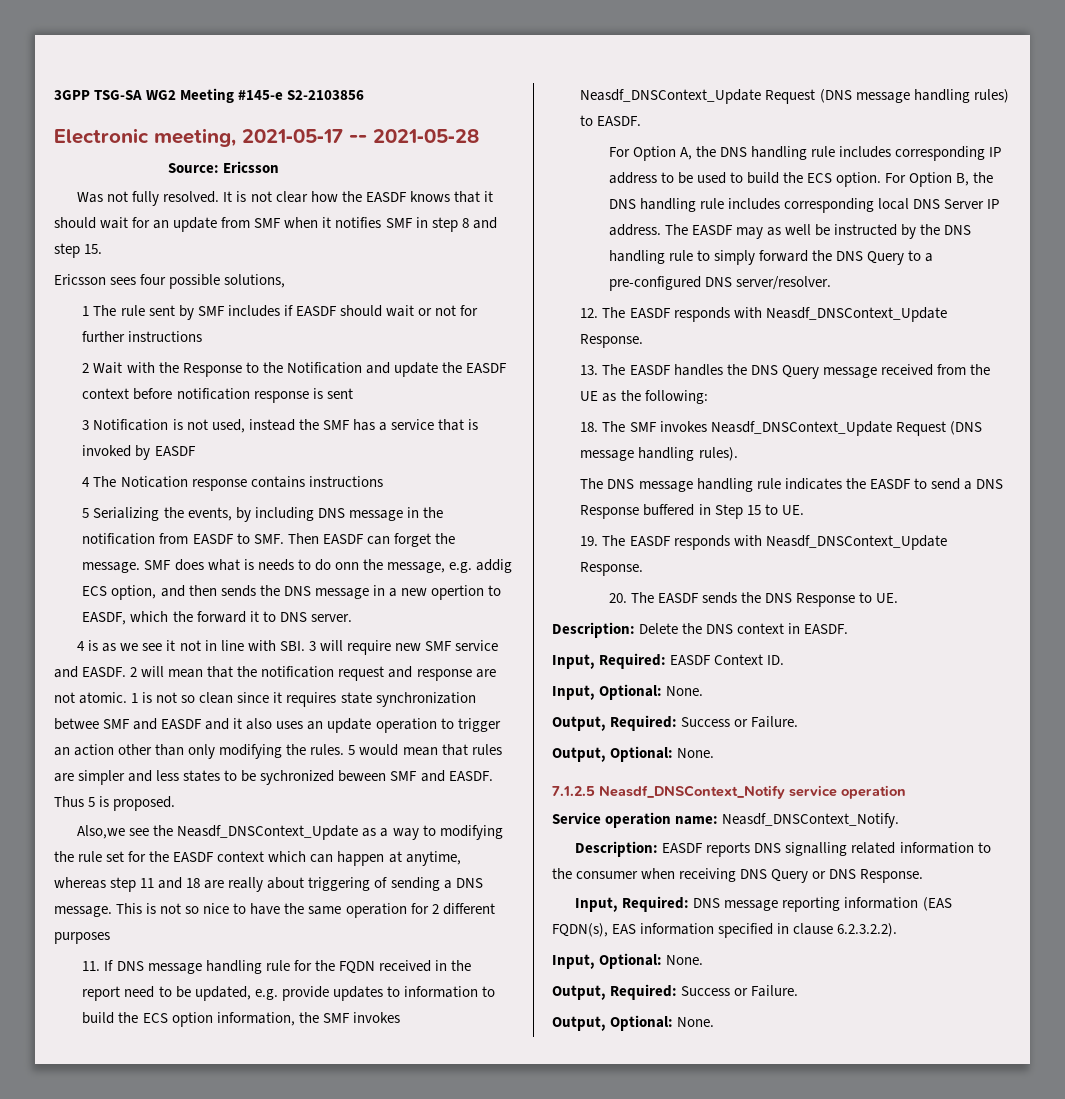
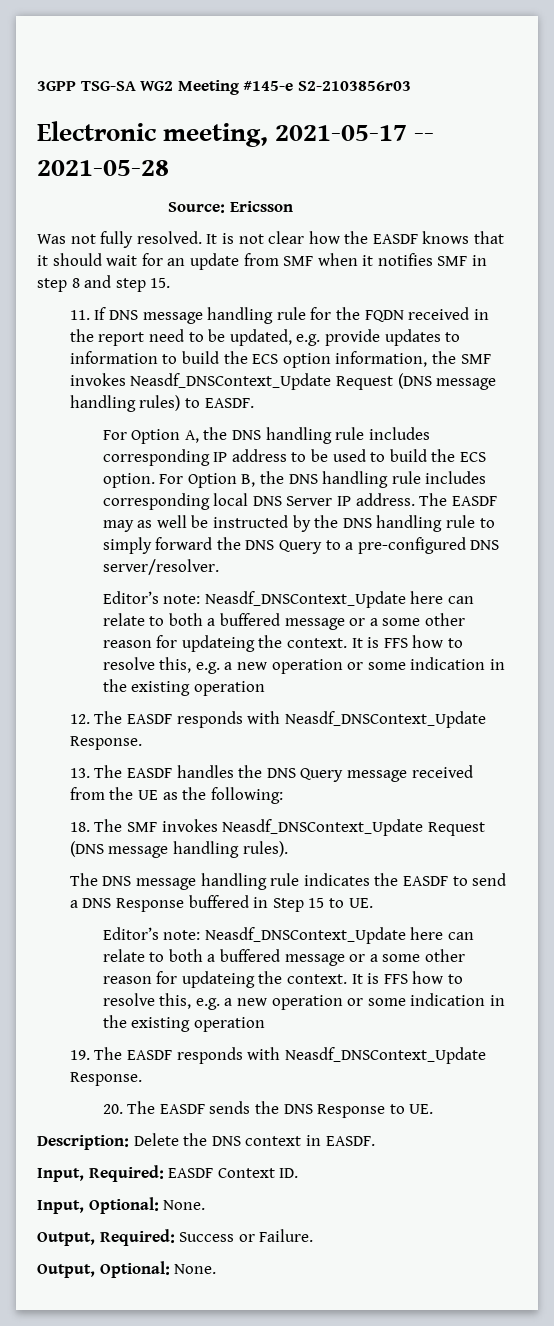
[287,90,365,100] S2-2103856 -> [297,81,411,91] S2-2103856r03
[54,274,286,289] [82,305,479,320] [82,331,203,342] [82,362,507,377] [82,388,353,403] [82,419,479,433] [82,445,196,460] [82,476,383,491] [82,507,443,522] [82,533,455,547] [82,559,513,573] [82,585,502,600] [82,611,352,625] [77,640,499,655] [54,666,496,681] [54,692,476,707] [54,718,501,733] [54,744,502,759] [54,770,493,785] [54,796,176,811] [77,825,503,840] [54,851,461,866] [54,877,483,892] [54,903,495,918] [54,932,110,944] // Ericsson sees four possible solutions, // 1 The rule sent by SMF includes if EASDF should wait or not for further instructions // 2 Wait with the Response to the Notification and update the EASDF context before notification response is sent // 3 Notification is not used, instead the SMF has a service that is invoked by EASDF // 4 The Notication response contains instructions // 5 Serializing the events, by including DNS message in the notification from EASDF to SMF. Then EASDF can forget the message. SMF does what is needs to do onn the message, e.g. addig ECS option, and then sends the DNS message in a new opertion to EASDF, which the forward it to DNS server. // 4 is as we see it not in line with SBI. 3 will require new SMF service and EASDF. 2 will mean that the notification request and response are not atomic. 1 is not so clean since it requires state synchronization betwee SMF and EASDF and it also uses an update operation to trigger an action other than only modifying the rules. 5 would mean that rules are simpler and less states to be sychronized beween SMF and EASDF. Thus 5 is proposed. // Also,we see the Neasdf_DNSContext_Update as a way to modifying the rule set for the EASDF context which can happen at anytime, whereas step 11 and 18 are really about triggering of sending a DNS message. This is not so nice to have the same operation for 2 different purposes -> (171, 283) none
(831, 283) none -> [102,591,475,608] [102,613,465,630] [102,635,463,652] [102,657,505,674] [102,679,265,696] // Editor’s note: Neasdf_DNSContext_Update here can relate to both a buffered message or a some other reason for updateing the context. It is FFS how to resolve this, e.g. a new operation or some indication in the existing operation
(804, 510) none -> [102,927,475,944] [102,949,465,966] [102,971,463,988] [102,993,505,1010] [102,1015,265,1032] // Editor’s note: Neasdf_DNSContext_Update here can relate to both a buffered message or a some other reason for updateing the context. It is FFS how to resolve this, e.g. a new operation or some indication in the existing operation
[552,785,906,799] [552,812,900,828] [575,841,991,857] [552,868,924,883] [575,896,952,912] [552,923,898,938] [552,953,704,969] [552,984,799,1000] [552,1015,715,1031] // 7.1.2.5 Neasdf_DNSContext_Notify service operation // Service operation name: Neasdf_DNSContext_Notify. // Description: EASDF reports DNS signalling related information to the consumer when receiving DNS Query or DNS Response. // Input, Required: DNS message reporting information (EAS FQDN(s), EAS information specified in clause 6.2.3.2.2). // Input, Optional: None. // Output, Required: Success or Failure. // Output, Optional: None. -> (217, 1269) none

